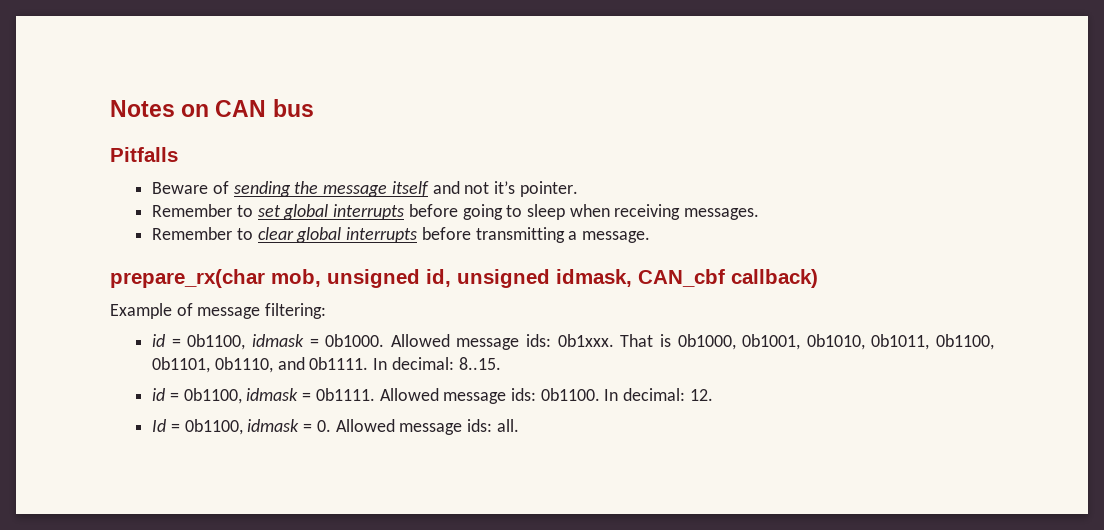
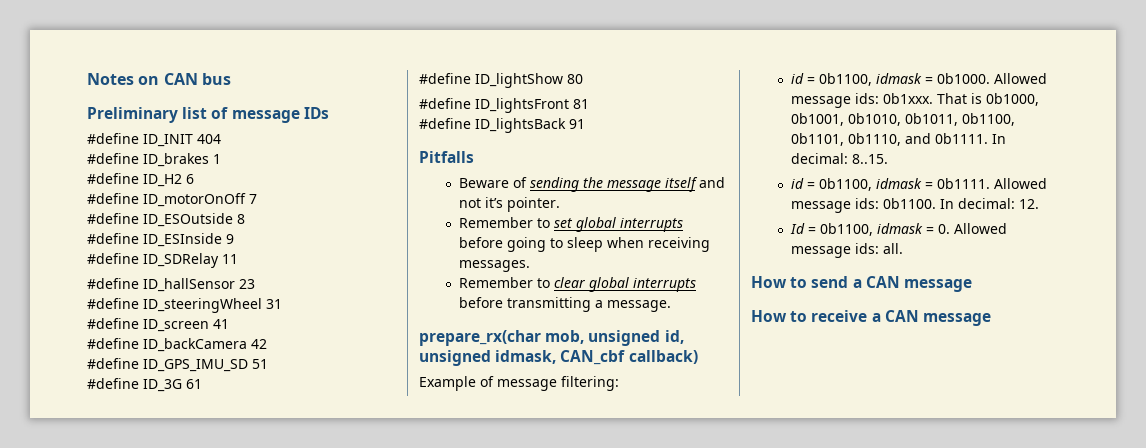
(314, 108) none -> [87,107,329,123] [87,133,221,147] [87,153,221,167] [87,173,194,187] [87,193,257,207] [87,213,245,227] [87,233,234,247] [87,253,238,268] [87,278,255,292] [87,298,282,313] [87,318,229,332] [87,338,267,352] [87,358,268,372] [87,378,202,392] [419,73,583,88] [419,98,589,113] [419,118,585,133] // Preliminary list of message IDs // #define ID_INIT 404 // #define ID_brakes 1 // #define ID_H2 6 // #define ID_motorOnOff 7 // #define ID_ESOutside 8 // #define ID_ESInside 9 // #define ID_SDRelay 11 // #define ID_hallSensor 23 // #define ID_steeringWheel 31 // #define ID_screen 41 // #define ID_backCamera 42 // #define ID_GPS_IMU_SD 51 // #define ID_3G 61 // #define ID_lightShow 80 // #define ID_lightsFront 81 // #define ID_lightsBack 91
(519, 425) none -> [751,276,972,292] [751,310,991,326] // How to send a CAN message // How to receive a CAN message

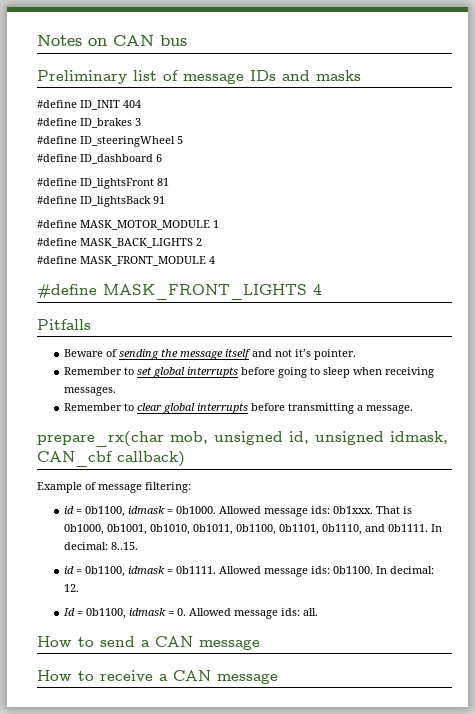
(329, 113) none -> [282,70,361,81] and masks
[213,154,221,164] [87,173,194,187] [87,193,257,207] [87,213,245,227] [87,233,234,247] [87,253,238,268] [87,278,255,292] 1 // #define ID_H2 6 // #define ID_motorOnOff 7 // #define ID_ESOutside 8 // #define ID_ESInside 9 // #define ID_SDRelay 11 // #define ID_hallSensor 23 -> [135,118,141,126] 3
[266,299,282,309] [87,318,229,332] [87,338,267,352] [87,358,268,372] [87,378,202,392] [419,73,583,88] 31 // #define ID_screen 41 // #define ID_backCamera 42 // #define ID_GPS_IMU_SD 51 // #define ID_3G 61 // #define ID_lightShow 80 -> [177,136,183,144] [37,154,162,164] 5 // #define ID_dashboard 6
(585, 124) none -> [37,220,219,230] [37,238,202,248] [37,256,215,266] [37,284,322,300] // #define MASK_MOTOR_MODULE 1 // #define MASK_BACK_LIGHTS 2 // #define MASK_FRONT_MODULE 4 // #define MASK_FRONT_LIGHTS 4

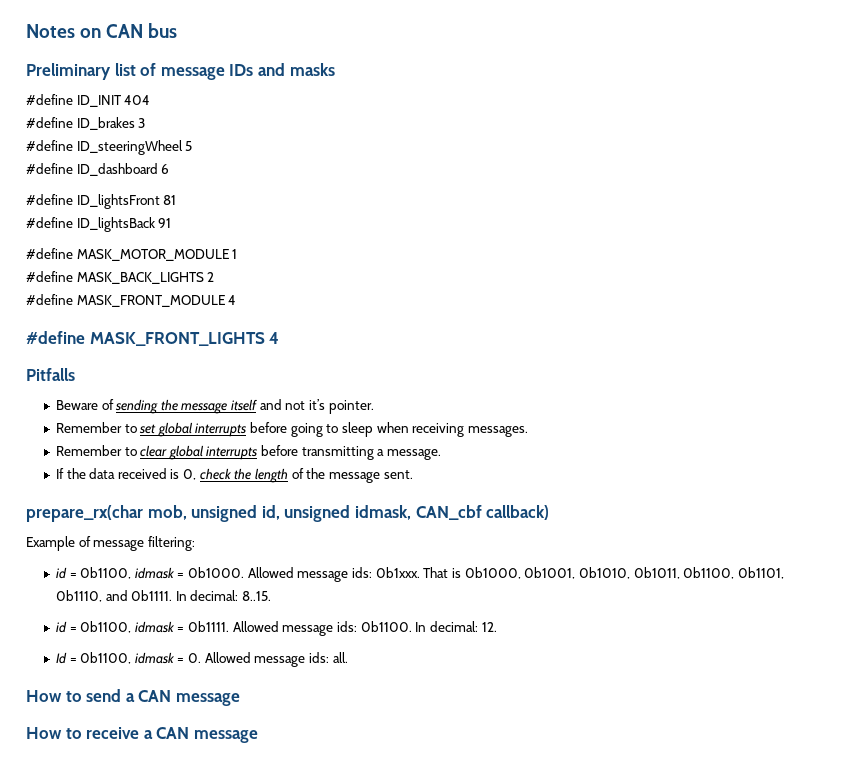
(414, 409) none -> [55,468,413,483] // If the data received is 0, check the length of the message sent.

